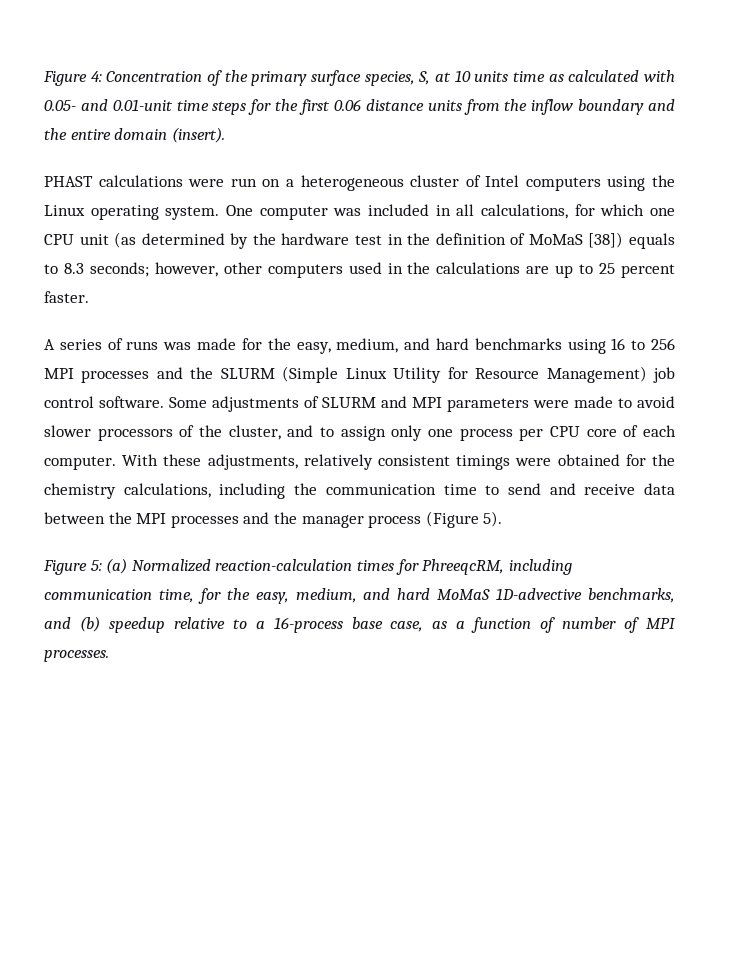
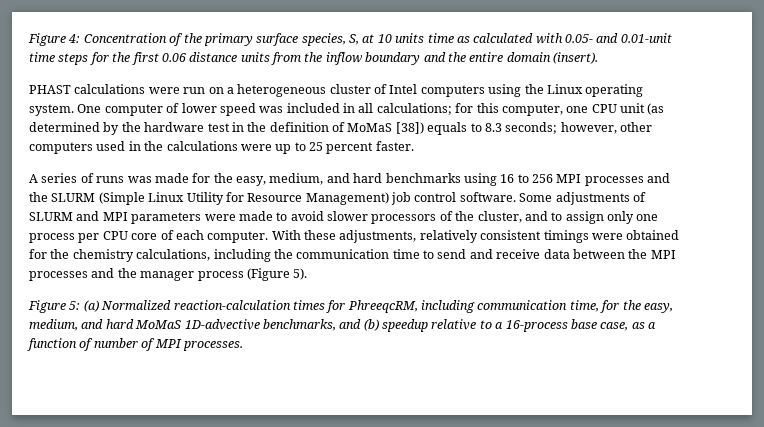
(328, 213) none -> [166,103,256,116] of lower speed
[481,204,645,219] calculations, for which -> [376,103,563,116] calculations; for this computer,
[526,266,550,274] are -> [240,144,272,151] were

